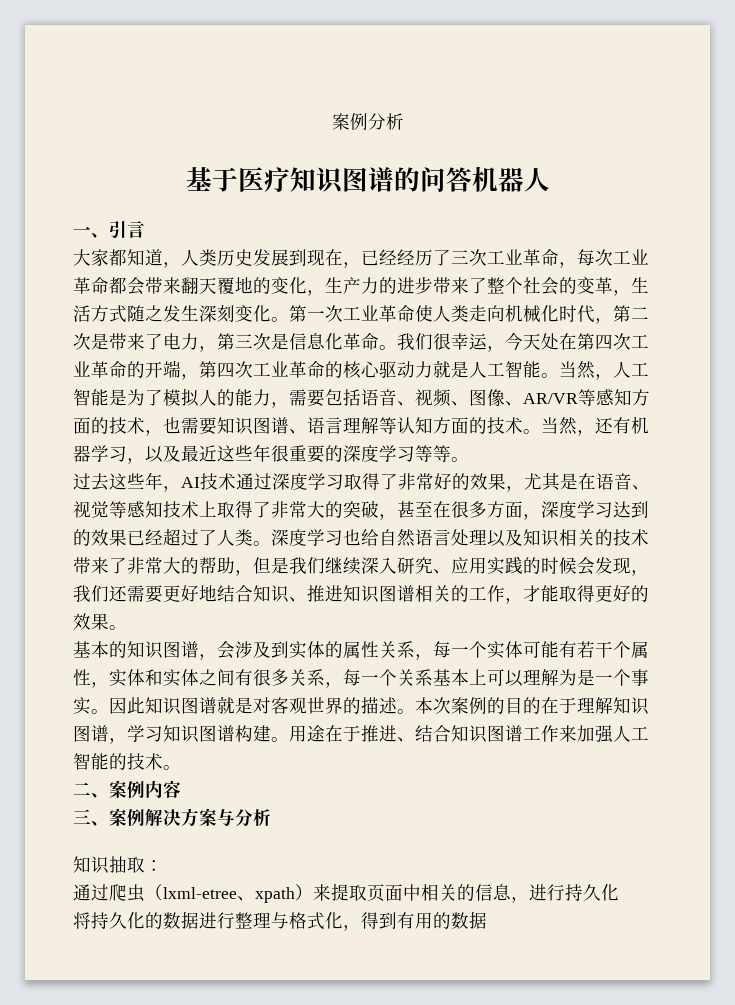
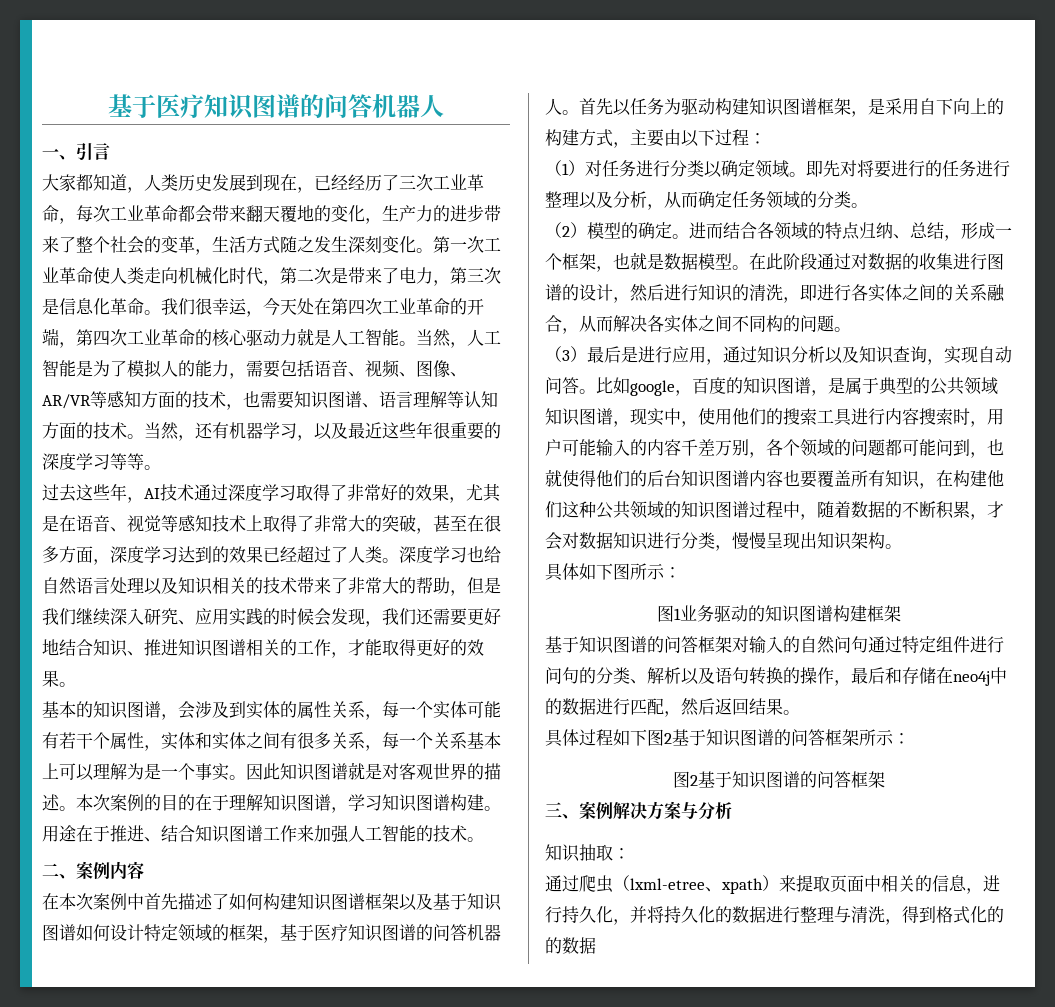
[331,113,404,130] 案例分析 // -> (108, 105) none
(181, 789) none -> [42,893,502,911] [42,924,501,943] [545,98,1004,117] [545,129,766,148] [545,160,1010,178] [545,191,868,210] [545,222,1012,241] [545,252,1004,272] [545,284,1005,303] [545,315,851,334] [545,346,1012,365] [545,377,998,396] [545,408,1004,427] [545,439,1004,458] [545,469,1004,489] [545,501,1004,520] [545,532,902,551] [545,563,681,581] [657,605,901,623] [545,636,1004,654] [545,667,1007,686] [545,698,800,717] [545,729,910,747] [673,771,885,789] // 在本次案例中首先描述了如何构建知识图谱框架以及基于知识图谱如何设计特定领域的框架，基于医疗知识图谱的问答机器人。首先以任务为驱动构建知识图谱框架，是采用自下向上的构建方式，主要由以下过程： // （1）对任务进行分类以确定领域。即先对将要进行的任务进行整理以及分析，从而确定任务领域的分类。 // （2）模型的确定。进而结合各领域的特点归纳、总结，形成一个框架，也就是数据模型。在此阶段通过对数据的收集进行图谱的设计，然后进行知识的清洗，即进行各实体之间的关系融合，从而解决各实体之间不同构的问题。 // （3）最后是进行应用，通过知识分析以及知识查询，实现自动问答。比如google，百度的知识图谱，是属于典型的公共领域知识图谱，现实中，使用他们的搜索工具进行内容搜索时，用户可能输入的内容千差万别，各个领域的问题都可能问到，也就使得他们的后台知识图谱内容也要覆盖所有知识，在构建他们这种公共领域的知识图谱过程中，随着数据的不断积累，才会对数据知识进行分类，慢慢呈现出知识架构。 // 具体如下图所示： // 图1业务驱动的知识图谱构建框架 // 基于知识图谱的问答框架对输入的自然问句通过特定组件进行问句的分类、解析以及语句转换的操作，最后和存储在neo4j中的数据进行匹配，然后返回结果。 // 具体过程如下图2基于知识图谱的问答框架所示： // 图2基于知识图谱的问答框架
(619, 892) // -> [613,906,647,925] ，并
[289,912,433,931] 格式化，得到有用 -> [851,906,1004,925] 清洗，得到格式化的

